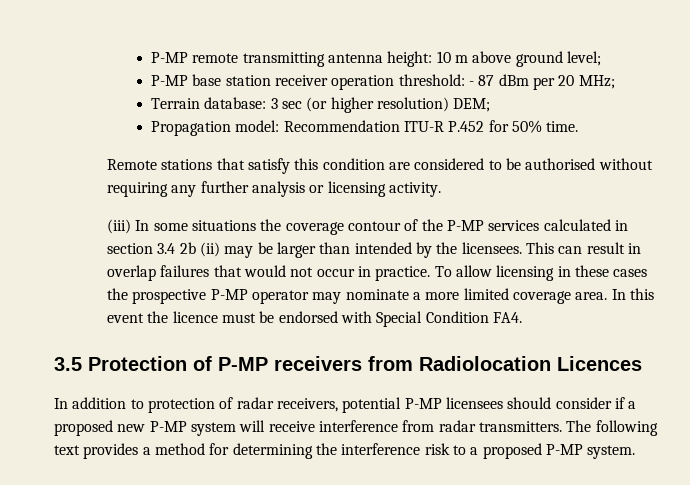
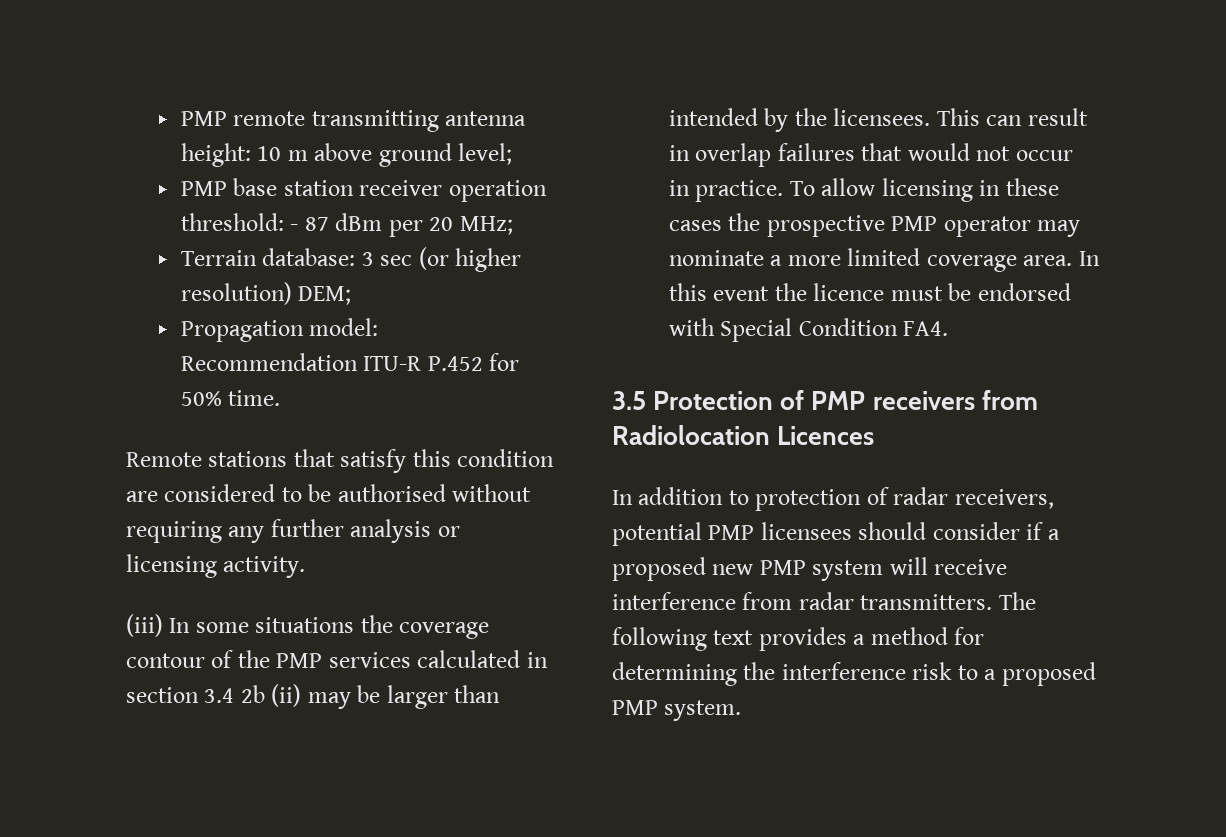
[151,52,189,63] P-MP -> [180,111,227,126] PMP
[151,75,189,86] P-MP -> [180,181,227,196] PMP
[446,220,484,231] P-MP -> [276,653,323,668] PMP
[210,289,248,300] P-MP -> [891,216,938,231] PMP
[218,357,268,371] P-MP -> [811,391,866,410] PMP
[404,398,442,409] P-MP -> [708,525,755,540] PMP
[149,421,187,432] P-MP -> [759,560,806,575] PMP
[545,444,583,455] P-MP -> [612,700,658,715] PMP

